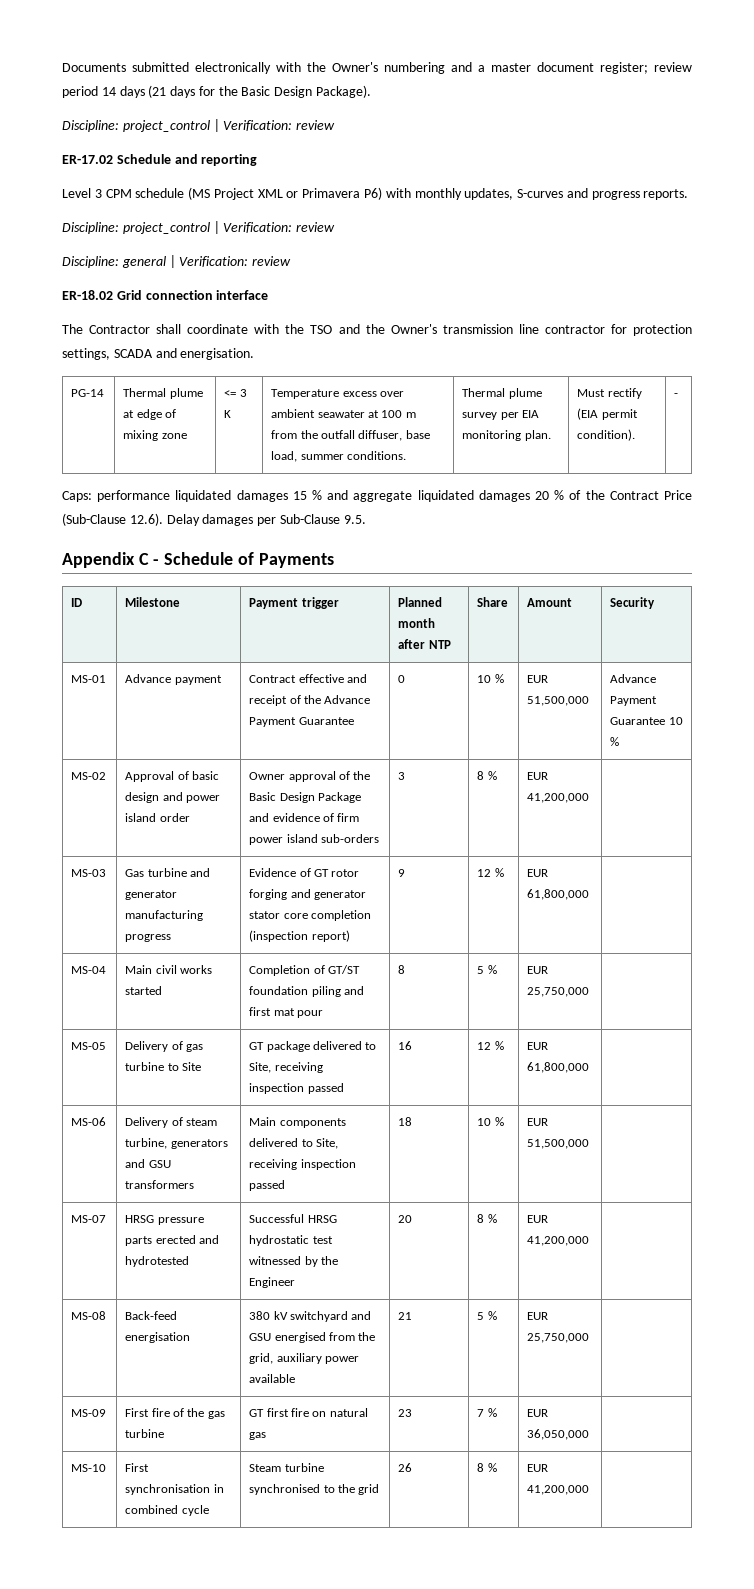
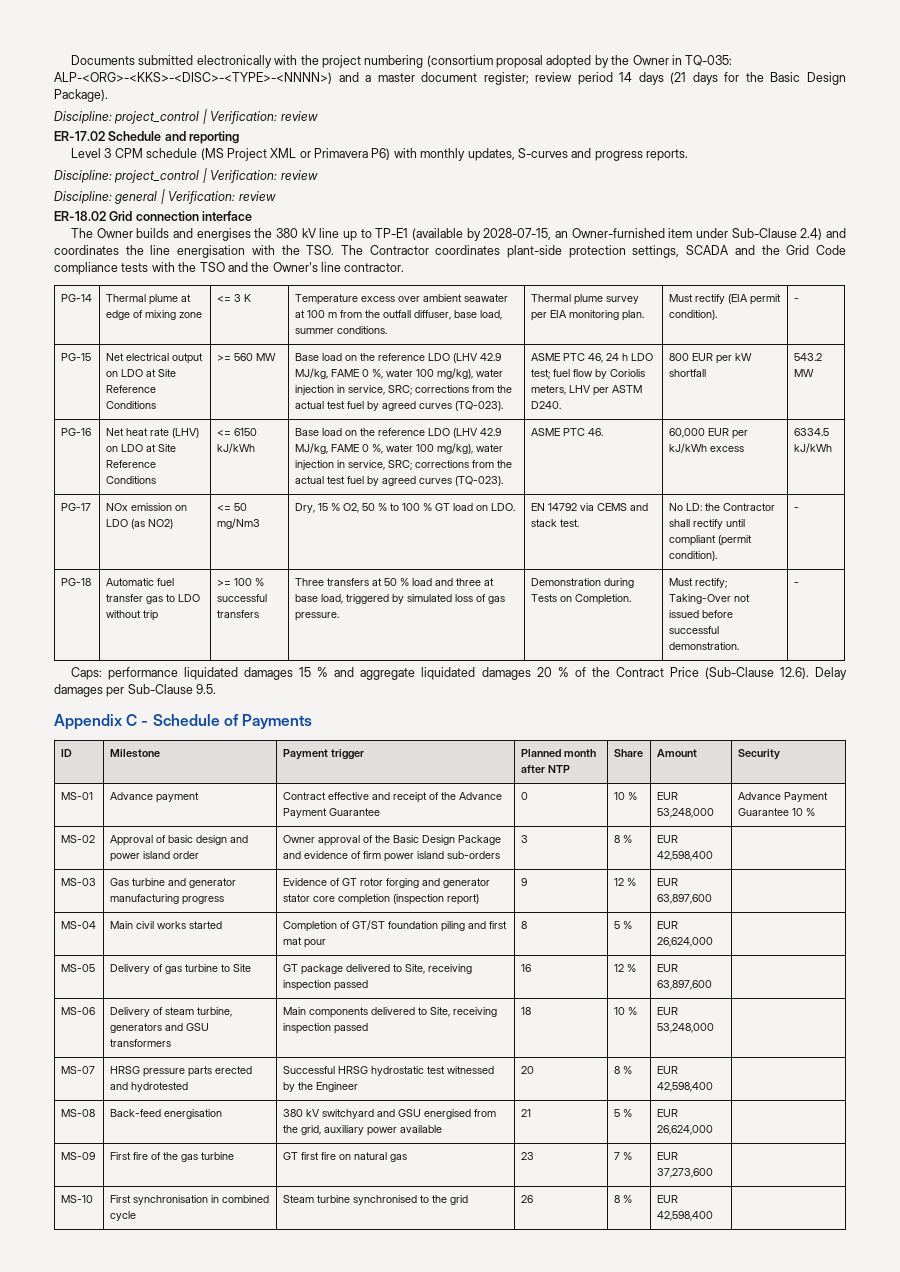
[332,62,445,74] Owner's numbering -> [321,55,733,68] [54,72,332,84] project numbering (consortium proposal adopted by the Owner in TQ-035: ALP-<ORG>-<KKS>-<DISC>-<TYPE>-<NNNN>)
[89,324,249,334] Contractor shall coordinate -> [96,228,847,241] [54,245,847,258] [54,262,149,275] Owner builds and energises the 380 kV line up to TP-E1 (available by 2028-07-15, an Owner-furnished item under Sub-Clause 2.4) and coordinates the line energisation with the TSO. The Contractor coordinates plant-side protection settings, SCADA and the Grid Code compliance tests
[442,324,692,336] [62,348,255,360] transmission line contractor for protection settings, SCADA and energisation. -> [321,262,405,272] line contractor.
(679, 395) none -> [60,353,91,361] [105,353,203,364] [105,369,176,377] [105,385,156,393] [105,401,156,409] [216,353,276,361] [294,353,501,363] [294,368,503,379] [294,385,512,395] [294,401,503,411] [530,353,653,363] [530,369,645,379] [530,385,642,396] [530,401,561,409] [668,353,752,364] [668,369,706,377] [793,353,822,361] [793,369,814,377] [60,428,91,436] [105,428,199,438] [105,444,176,452] [105,460,156,468] [105,476,156,484] [216,428,257,436] [216,443,255,453] [294,428,501,438] [294,443,503,454] [294,460,512,470] [294,476,503,486] [530,428,603,436] [668,428,748,439] [668,443,744,453] [793,428,829,436] [793,443,832,453] [60,503,91,511] [105,503,187,511] [105,519,173,529] [216,503,247,511] [216,518,260,529] [294,503,515,513] [530,503,648,511] [530,519,579,527] [668,503,775,511] [668,519,745,529] [668,535,752,546] [668,551,717,561] [793,507,799,511] [60,578,91,586] [105,578,174,586] [105,594,200,604] [105,610,158,621] [216,578,264,586] [216,594,267,602] [216,610,259,618] [294,578,494,586] [294,594,505,604] [294,612,339,621] [530,578,634,588] [530,594,631,605] [668,578,727,588] [668,594,750,604] [668,610,733,618] [668,626,719,634] [668,642,739,650] [793,582,799,586] // PG-15 | Net electrical output on LDO at Site Reference Conditions | >= 560 MW | Base load on the reference LDO (LHV 42.9 MJ/kg, FAME 0 %, water 100 mg/kg), water injection in service, SRC; corrections from the actual test fuel by agreed curves (TQ-023). | ASME PTC 46, 24 h LDO test; fuel flow by Coriolis meters, LHV per ASTM D240. | 800 EUR per kW shortfall | 543.2 MW // PG-16 | Net heat rate (LHV) on LDO at Site Reference Conditions | <= 6150 kJ/kWh | Base load on the reference LDO (LHV 42.9 MJ/kg, FAME 0 %, water 100 mg/kg), water injection in service, SRC; corrections from the actual test fuel by agreed curves (TQ-023). | ASME PTC 46. | 60,000 EUR per kJ/kWh excess | 6334.5 kJ/kWh // PG-17 | NOx emission on LDO (as NO2) | <= 50 mg/Nm3 | Dry, 15 % O2, 50 % to 100 % GT load on LDO. | EN 14792 via CEMS and stack test. | No LD: the Contractor shall rectify until compliant (permit condition). | - // PG-18 | Automatic fuel transfer gas to LDO without trip | >= 100 % successful transfers | Three transfers at 50 % load and three at base load, triggered by simulated loss of gas pressure. | Demonstration during Tests on Completion. | Must rectify; Taking-Over not issued before successful demonstration. | -
[527,696,590,706] 51,500,000 -> [656,808,714,818] 53,248,000
[527,793,590,803] 41,200,000 -> [656,851,713,861] 42,598,400
[527,889,590,900] 61,800,000 -> [656,894,712,904] 63,897,600
[527,987,590,997] 25,750,000 -> [656,937,713,947] 26,624,000
[527,1062,590,1073] 61,800,000 -> [656,980,712,990] 63,897,600
[527,1139,590,1149] 51,500,000 -> [656,1023,714,1033] 53,248,000
[527,1236,590,1246] 41,200,000 -> [656,1082,713,1092] 42,598,400
[527,1333,590,1343] 25,750,000 -> [656,1125,713,1135] 26,624,000
[527,1429,590,1440] 36,050,000 -> [656,1168,713,1178] 37,273,600
[527,1485,590,1495] 41,200,000 -> [656,1211,713,1221] 42,598,400

